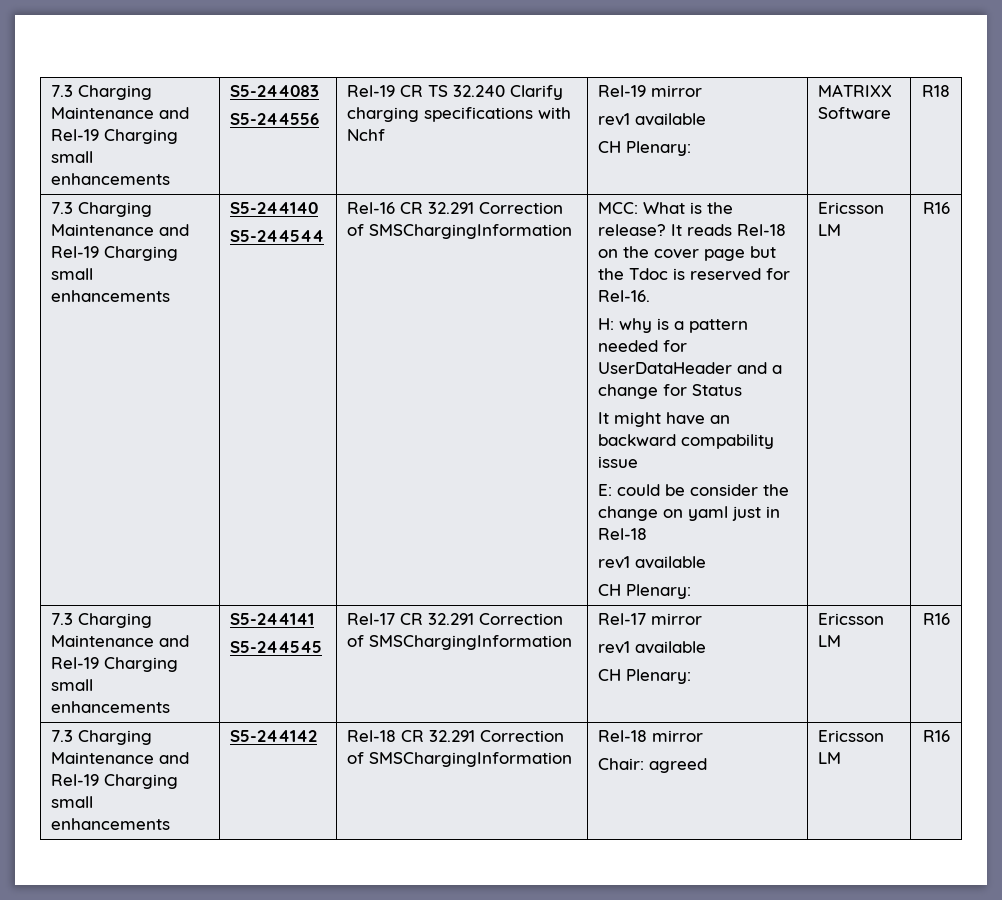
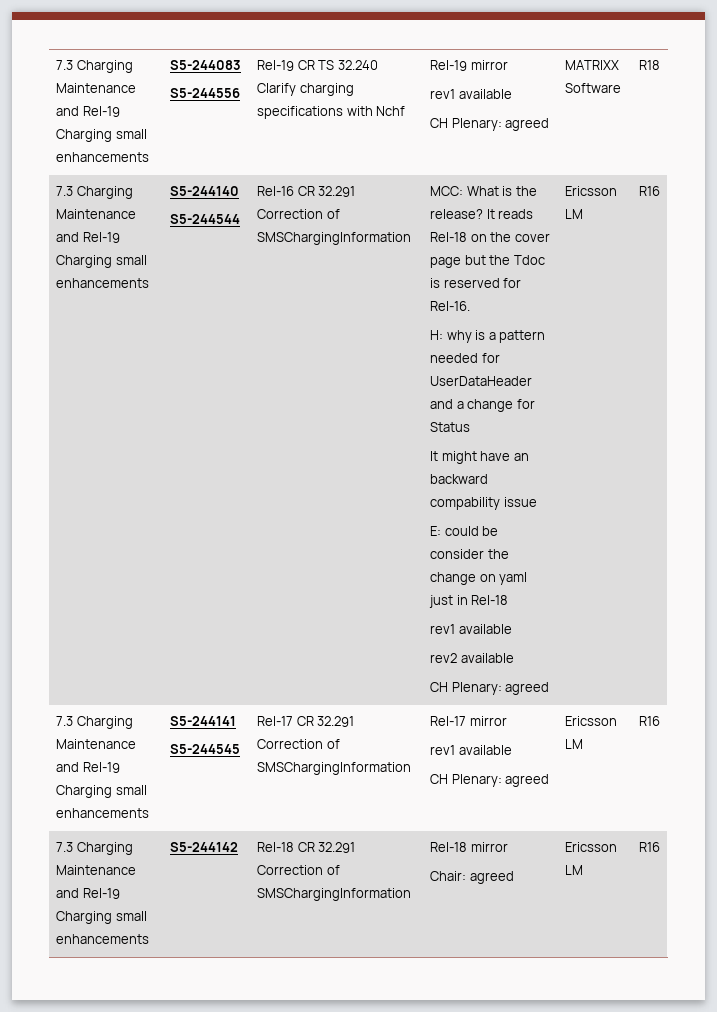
(691, 148) none -> [505,118,550,131] agreed
[597,584,691,599] // CH Plenary: -> [430,653,514,663] [430,682,550,695] // rev2 available // CH Plenary: agreed
(691, 676) none -> [505,774,550,787] agreed

